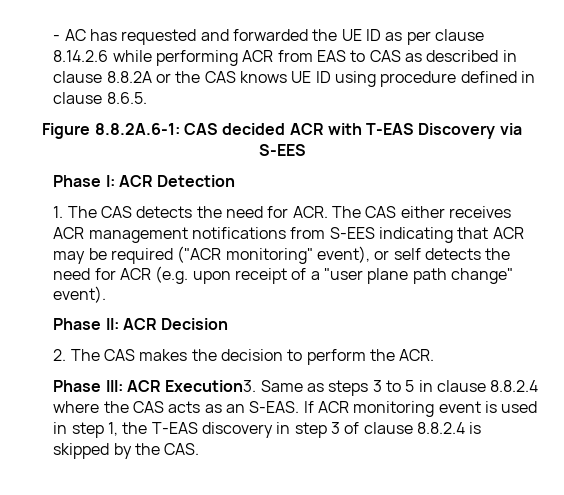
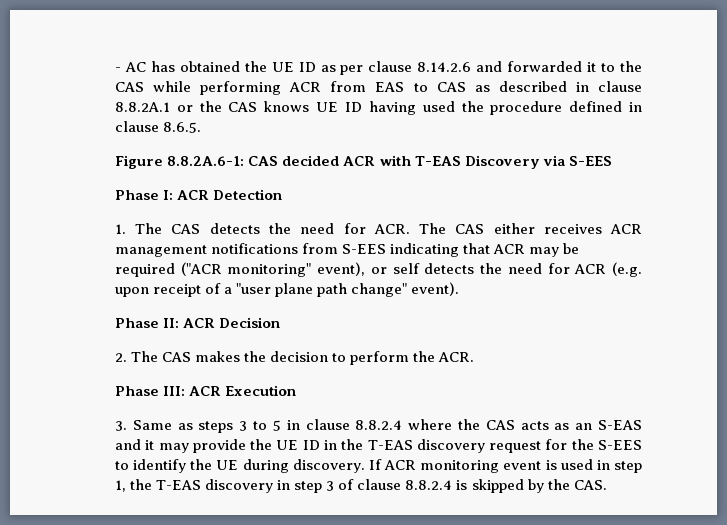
[121,29,308,45] requested and forwarded -> [179,61,240,72] obtained
(109, 56) none -> [476,61,642,72] [114,82,144,92] and forwarded it to the CAS
[106,71,152,83] 8.8.2A -> [114,102,170,112] 8.8.2A.1
[334,71,376,87] using -> [368,101,484,115] having used the
[165,380,257,392] Execution3. -> [225,385,297,396] [114,421,127,431] Execution // 3.
[249,401,300,413] S-EAS. -> [598,420,643,430] [114,439,642,453] [114,459,365,473] S-EAS and it may provide the UE ID in the T-EAS discovery request for the S-EES to identify the UE during discovery.

